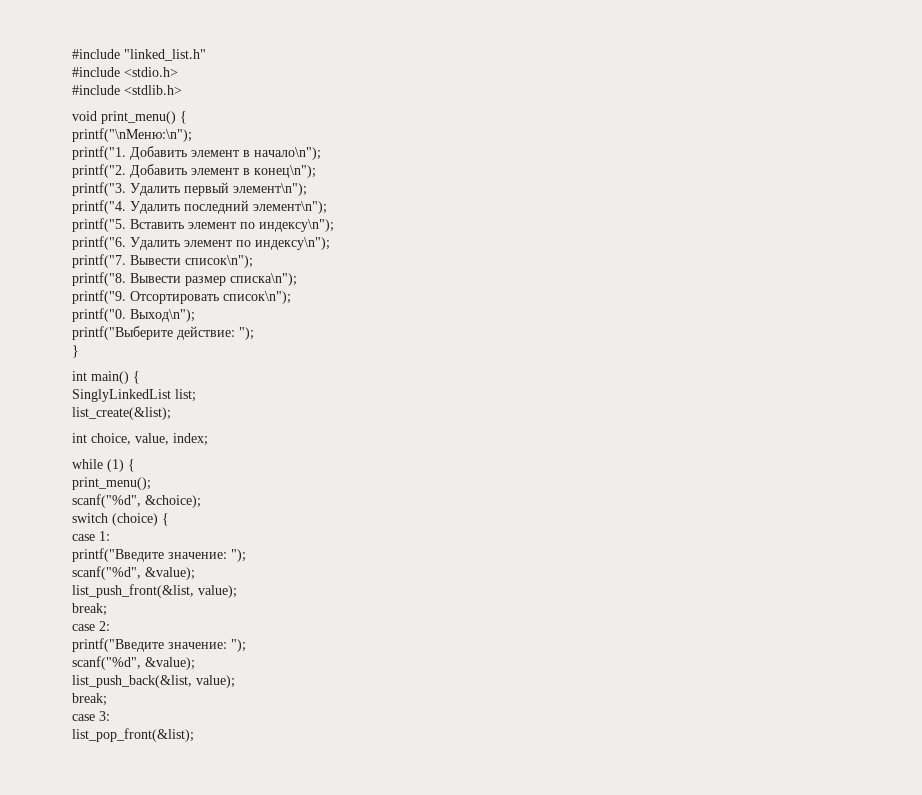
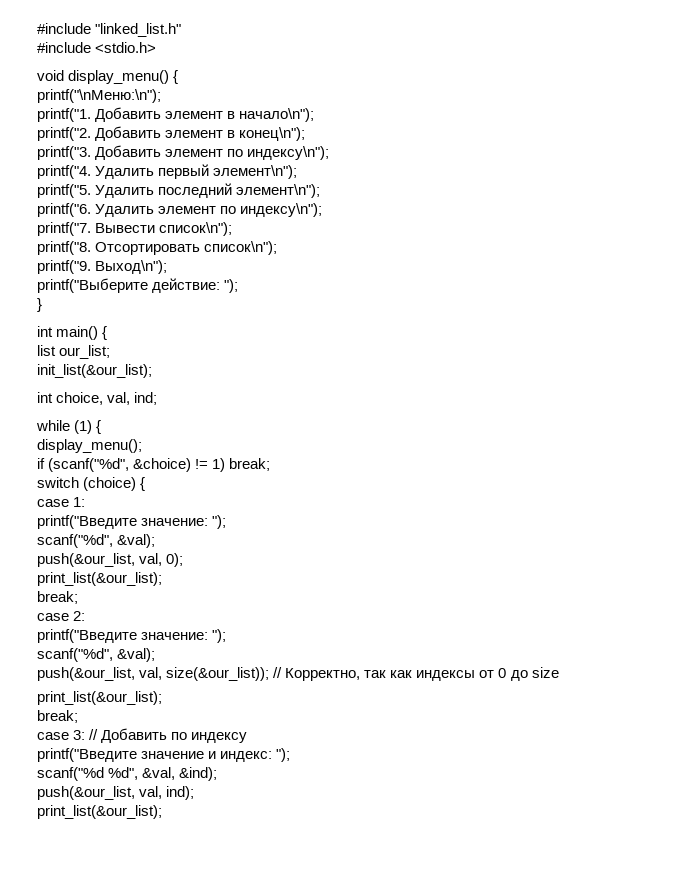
[72,85,182,95] // #include <stdlib.h> -> (157, 47) none
[101,111,176,124] print_menu() -> [68,70,170,84] display_menu()
(126, 189) none -> [95,145,330,160] [37,165,91,179] Добавить элемент по индексу\n"); // printf("4.
[72,200,126,214] printf("4. -> [37,184,91,198] printf("5.
[72,218,334,232] // printf("5. Вставить элемент по индексу\n"); -> (321, 191) none
[130,273,297,286] [72,290,126,304] Вывести размер списка\n"); // printf("9. -> (91, 248) none
[72,308,126,322] printf("0. -> [37,260,91,274] printf("9.
[72,389,196,402] [72,407,171,420] SinglyLinkedList list; // list_create(&list); -> [37,345,111,359] [37,364,152,378] list our_list; // init_list(&our_list);
[135,433,208,446] value, index; -> [107,392,158,405] val, ind;
[72,477,151,490] [72,494,201,508] print_menu(); // scanf("%d", &choice); -> [37,439,142,453] [37,458,271,472] display_menu(); // if (scanf("%d", &choice) != 1) break;
[145,567,195,580] [72,584,237,598] &value); // list_push_front(&list, value); -> [117,534,156,548] [37,553,184,567] [37,572,162,586] &val); // push(&our_list, val, 0); // print_list(&our_list);
[145,657,195,670] [72,675,235,688] [72,693,107,706] [72,711,110,721] [72,728,194,742] &value); // list_push_back(&list, value); // break; // case 3: // list_pop_front(&list); -> [117,648,156,662] [37,667,559,681] [37,691,162,705] [37,710,78,723] [37,728,248,743] [37,748,291,762] [37,767,218,781] [37,786,195,800] [37,805,162,819] &val); // push(&our_list, val, size(&our_list)); // Корректно, так как индексы от 0 до size // print_list(&our_list); // break; // case 3: // Добавить по индексу // printf("Введите значение и индекс: "); // scanf("%d %d", &val, &ind); // push(&our_list, val, ind); // print_list(&our_list);

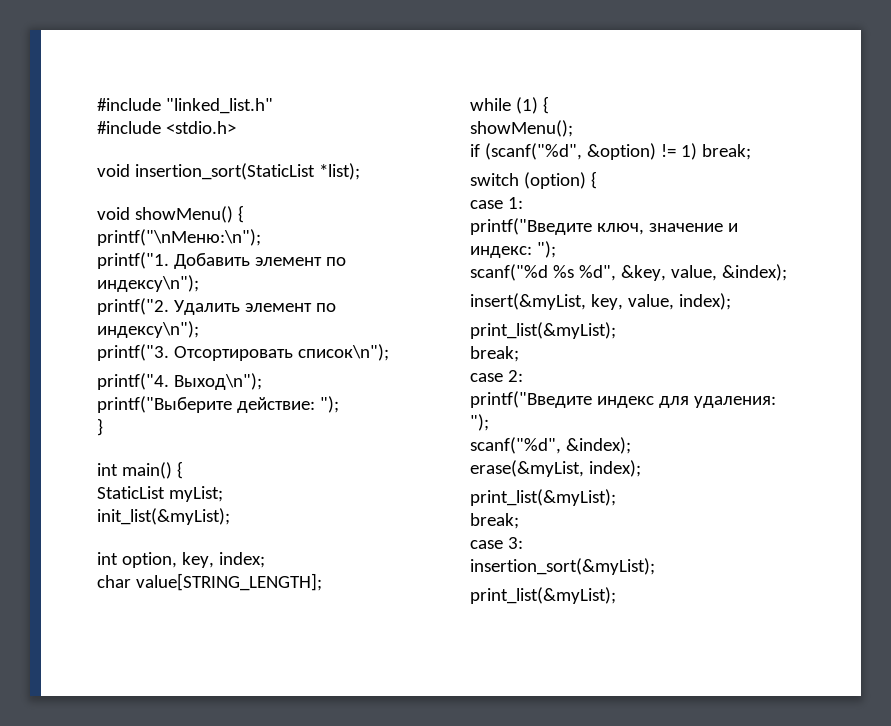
[68,70,170,84] display_menu() -> [134,163,360,180] [97,206,233,223] insertion_sort(StaticList *list); // void showMenu()
[227,108,315,122] [37,126,306,141] [37,145,330,160] [37,164,298,179] [37,183,321,198] [37,203,91,217] в начало\n"); // printf("2. Добавить элемент в конец\n"); // printf("3. Добавить элемент по индексу\n"); // printf("4. Удалить первый элемент\n"); // printf("5. Удалить последний элемент\n"); // printf("6. -> [325,257,346,266] [97,275,199,292] [97,298,169,315] по индексу\n"); // printf("2.
[37,222,233,236] [37,241,91,255] printf("7. Вывести список\n"); // printf("8. -> [97,344,169,361] printf("3.
[37,260,91,274] printf("9. -> [97,373,169,390] printf("4.
[37,345,111,359] [37,364,152,378] [37,392,158,405] list our_list; // init_list(&our_list); // int choice, val, ind; -> [97,486,223,502] [97,508,230,525] [97,552,265,568] [97,573,322,591] StaticList myList; // init_list(&myList); // int option, key, index; // char value[STRING_LENGTH];
[37,439,142,453] display_menu(); -> [470,120,573,137] showMenu();
[133,458,192,472] &choice) -> [586,143,656,160] &option)
[83,477,137,491] (choice) -> [523,172,586,189] (option)
[141,515,227,529] [37,534,156,548] [37,553,184,567] [37,572,162,586] значение: "); // scanf("%d", &val); // push(&our_list, val, 0); // print_list(&our_list); -> [596,223,738,235] [470,241,556,258] [470,264,787,281] [470,293,731,310] [470,322,616,339] ключ, значение и индекс: "); // scanf("%d %s %d", &key, value, &index); // insert(&myList, key, value, index); // print_list(&myList);
[141,629,227,643] [37,648,156,662] [37,667,559,681] [37,691,162,705] [37,710,78,723] [37,728,248,743] [37,748,291,762] [37,767,218,781] [37,786,195,800] [37,805,162,819] значение: "); // scanf("%d", &val); // push(&our_list, val, size(&our_list)); // Корректно, так как индексы от 0 до size // print_list(&our_list); // break; // case 3: // Добавить по индексу // printf("Введите значение и индекс: "); // scanf("%d %d", &val, &ind); // push(&our_list, val, ind); // print_list(&our_list); -> [596,396,776,408] [470,414,489,431] [470,437,631,454] [470,460,641,477] [470,489,616,506] [470,513,519,529] [470,537,523,549] [470,558,655,575] [470,587,616,604] индекс для удаления: "); // scanf("%d", &index); // erase(&myList, index); // print_list(&myList); // break; // case 3: // insertion_sort(&myList); // print_list(&myList);

